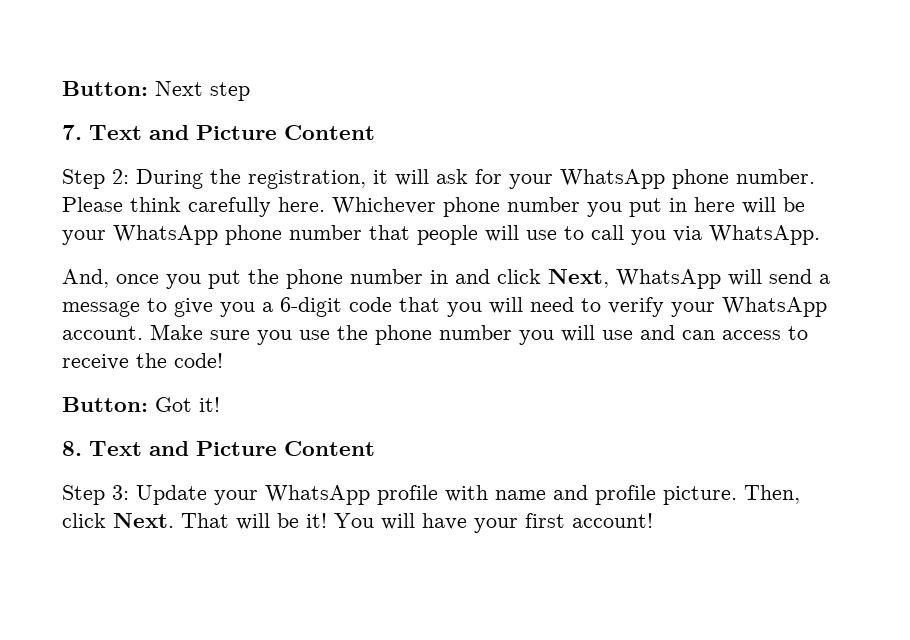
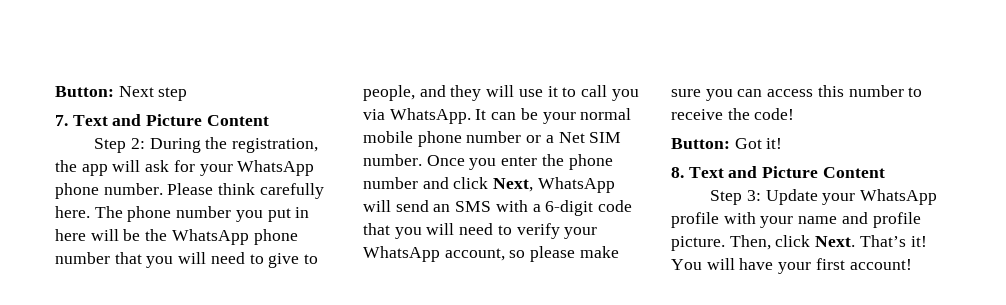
[373,170,388,184] it -> [55,160,108,176] the app
[332,197,436,214] Whichever -> [94,206,123,218] The
[62,230,106,245] your -> [145,229,168,241] the
[417,225,557,245] people will use -> [146,252,319,268] [363,85,558,101] you will need to give to people, and they will use it
[62,269,448,289] // And, once you put the phone number in -> [475,108,632,124] [363,131,622,147] [363,154,613,170] [363,177,418,189] It can be your normal mobile phone number or a Net SIM number. Once you enter the phone number
[819,274,830,284] [62,298,255,317] a message to give you -> [433,200,528,212] an SMS with
[62,324,781,345] account. Make sure you use the phone number you will use and can access -> [444,246,619,262] [671,85,904,101] account, so please make sure you can access this number
(488, 493) none -> [760,216,794,228] your
[181,513,299,530] That will be -> [859,235,906,247] That’s

